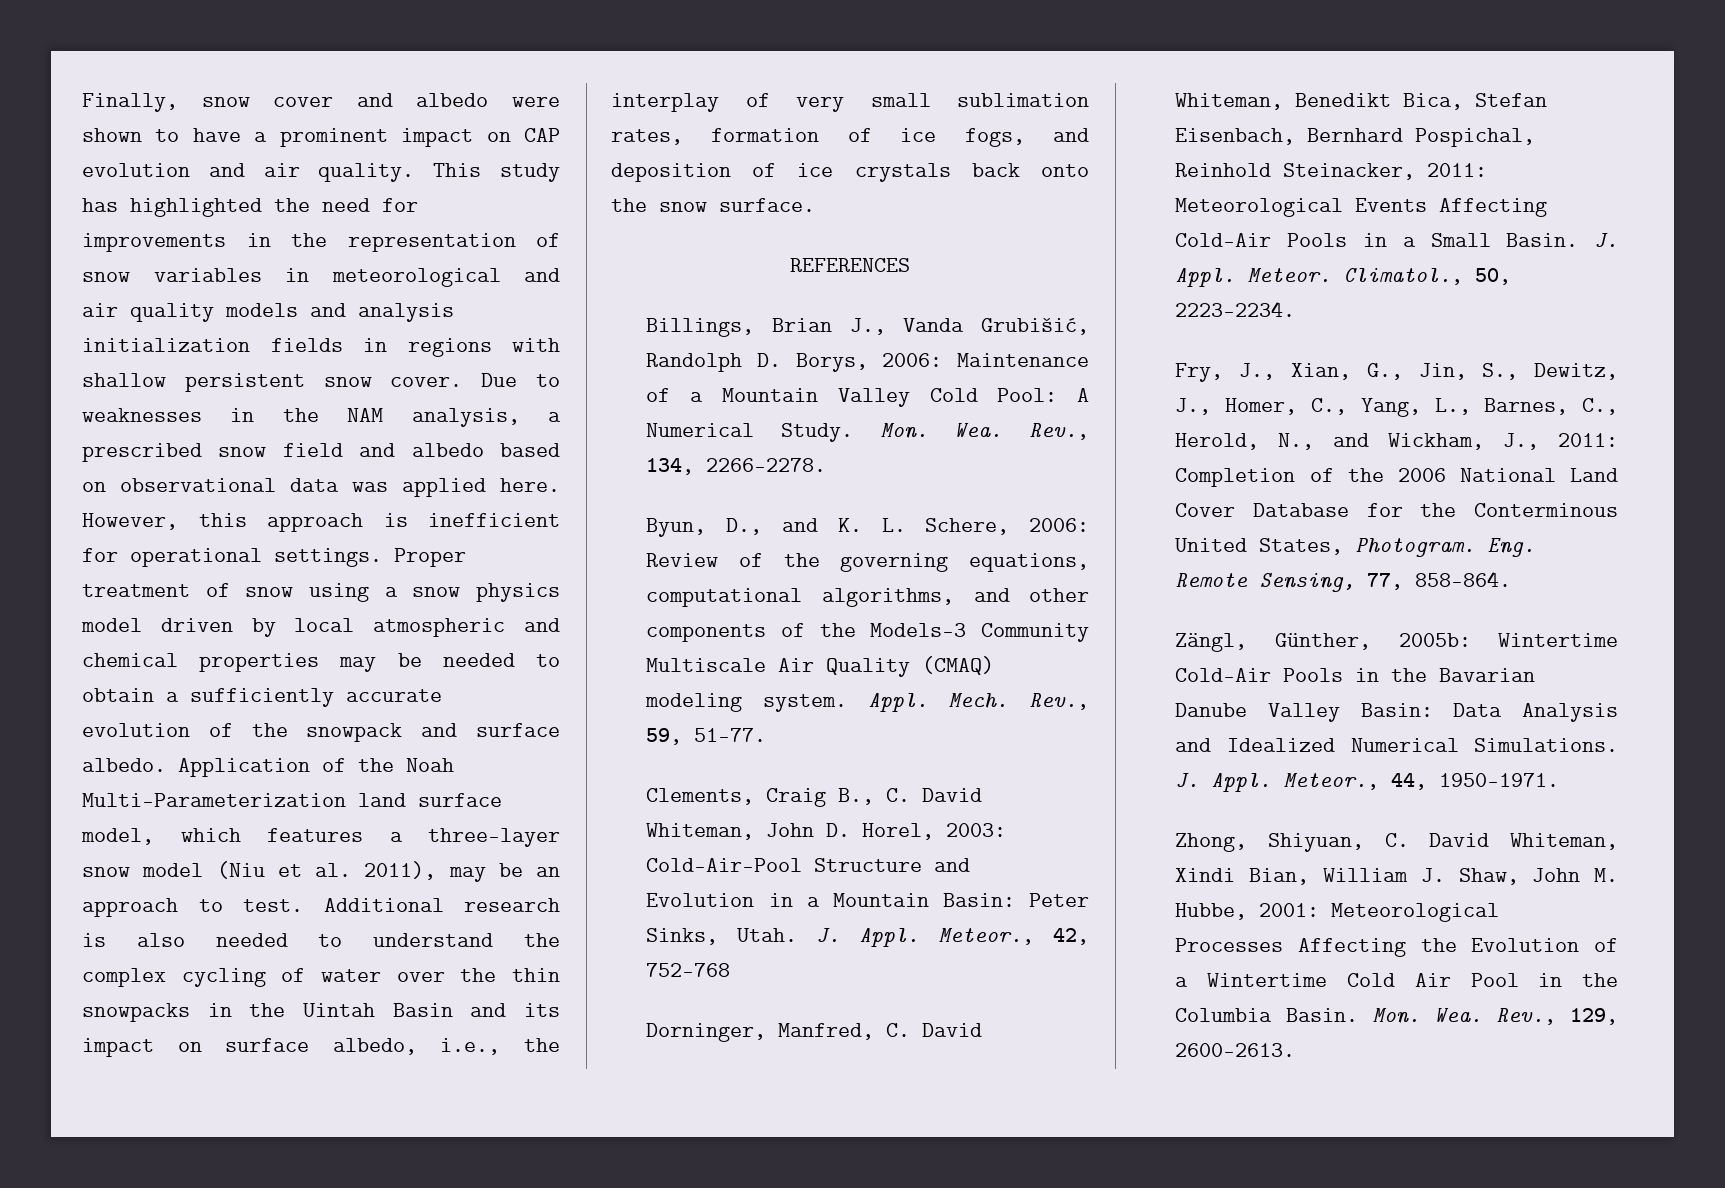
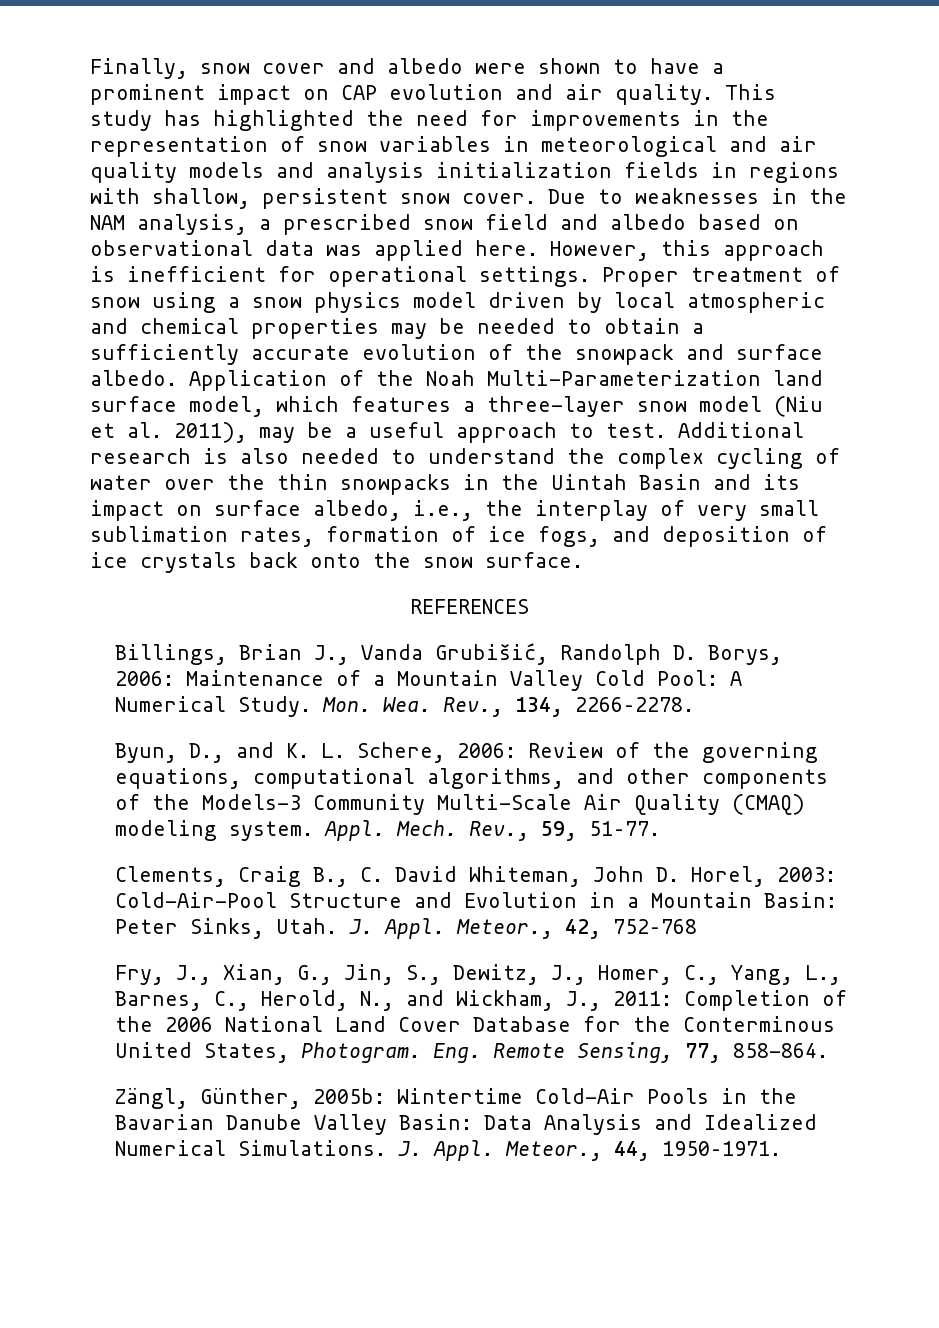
[82,373,166,387] shallow -> [152,188,250,209] shallow,
[536,867,560,877] an -> [345,422,444,438] a useful
[646,658,767,672] Multiscale -> [437,794,573,810] Multi-Scale
[646,1023,983,1042] [1175,93,1548,110] [1175,128,1536,147] [1175,163,1488,180] [1175,198,1548,217] [1175,233,1618,247] [1175,268,1512,287] [1175,301,1296,317] // Dorninger, Manfred, C. David Whiteman, Benedikt Bica, Stefan Eisenbach, Bernhard Pospichal, Reinhold Steinacker, 2011: Meteorological Events Affecting Cold-Air Pools in a Small Basin. J. Appl. Meteor. Climatol., 50, 2223–2234. -> (698, 926) none
[1175,833,1618,852] [1175,868,1618,885] [1175,903,1500,922] [1175,938,1618,957] [1175,973,1618,987] [1175,1008,1618,1025] [1175,1043,1296,1057] // Zhong, Shiyuan, C. David Whiteman, Xindi Bian, William J. Shaw, John M. Hubbe, 2001: Meteorological Processes Affecting the Evolution of a Wintertime Cold Air Pool in the Columbia Basin. Mon. Wea. Rev., 129, 2600–2613. -> (782, 1148) none

